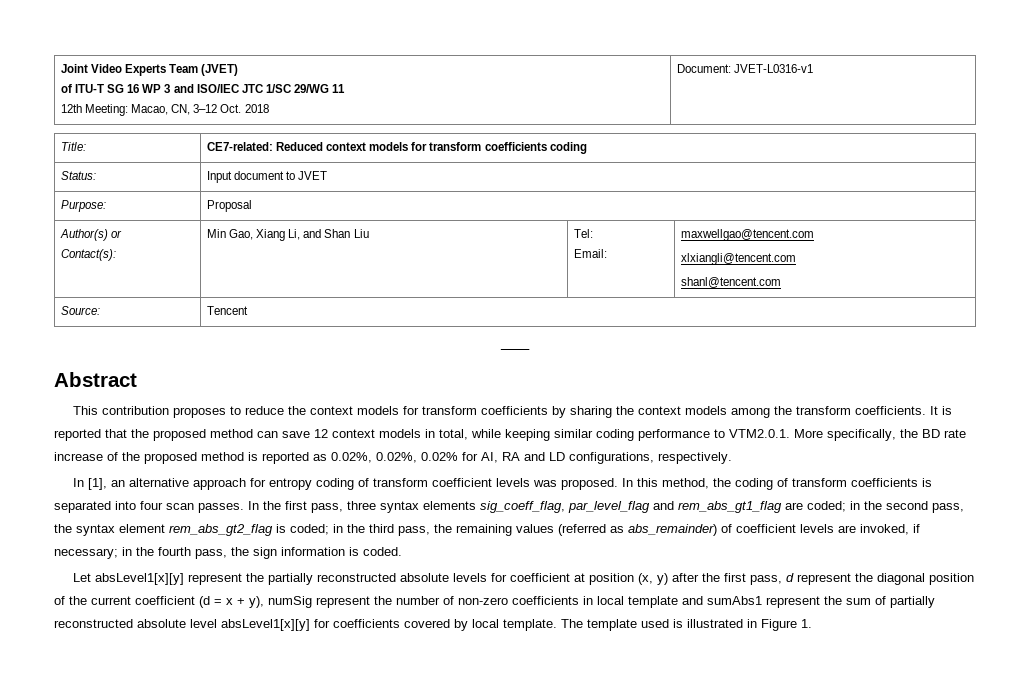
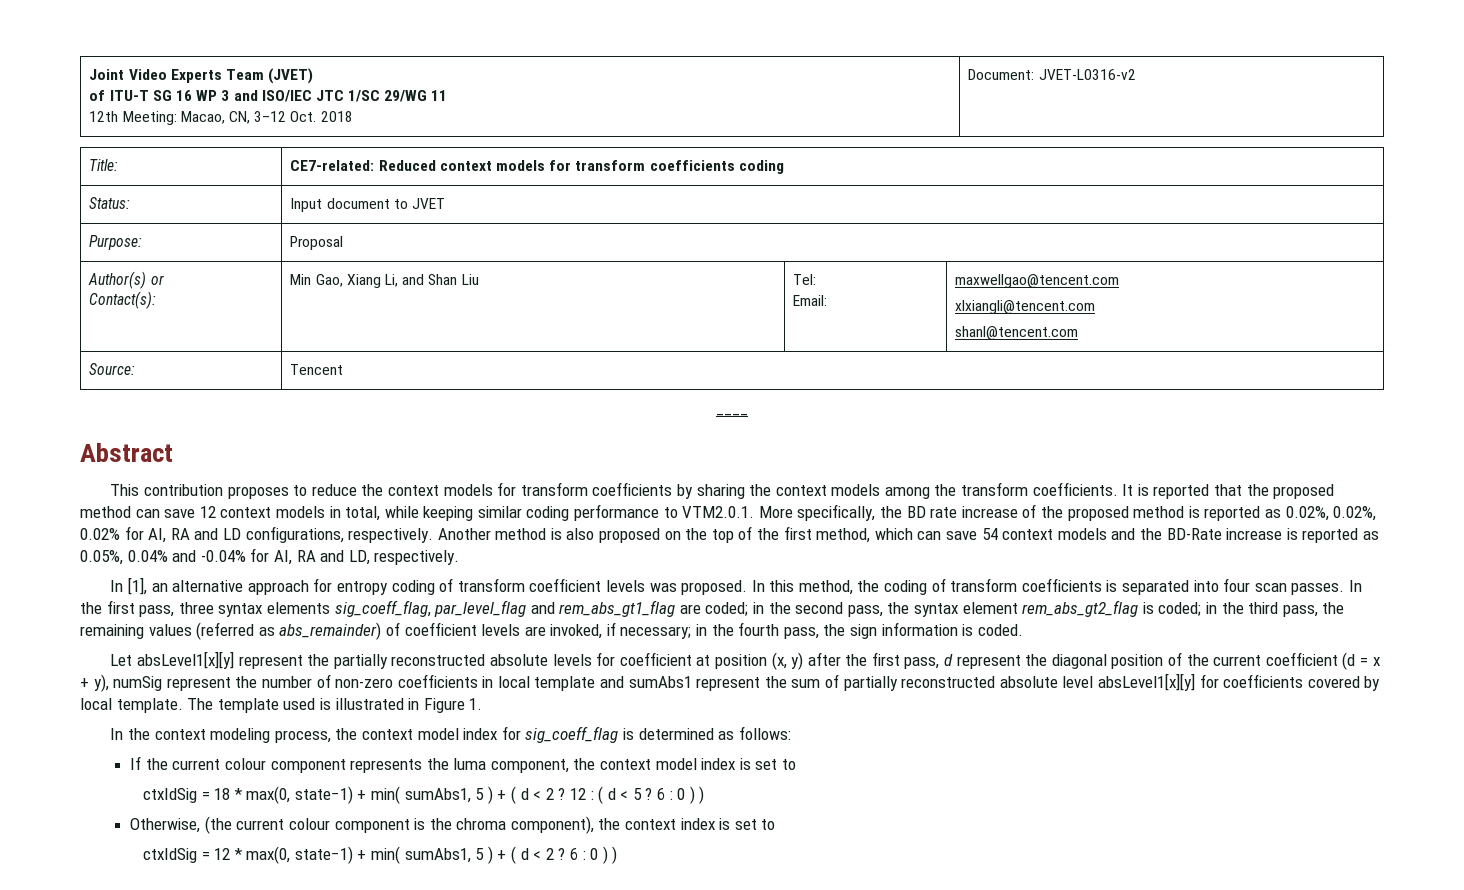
[734,64,814,73] JVET-L0316-v1 -> [1038,69,1136,80] JVET-L0316-v2
(732, 458) none -> [437,526,1379,543] [80,548,460,565] Another method is also proposed on the top of the first method, which can save 54 context models and the BD-Rate increase is reported as 0.05%, 0.04% and -0.04% for AI, RA and LD, respectively.
(812, 623) none -> [110,726,791,743] [130,756,797,773] [142,786,705,804] [130,816,776,834] [142,846,618,864] // In the context modeling process, the context model index for sig_coeff_flag is determined as follows: // If the current colour component represents the luma component, the context model index is set to // ctxIdSig = 18 * max(0, state−1) + min( sumAbs1, 5 ) + ( d < 2 ? 12 : ( d < 5 ? 6 : 0 ) ) // Otherwise, (the current colour component is the chroma component), the context index is set to // ctxIdSig = 12 * max(0, state−1) + min( sumAbs1, 5 ) + ( d < 2 ? 6 : 0 ) )

